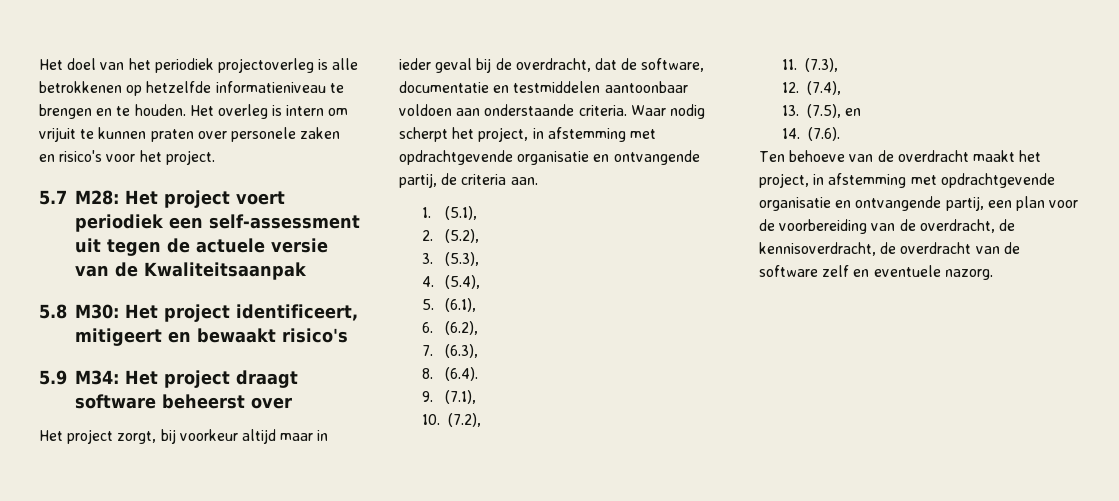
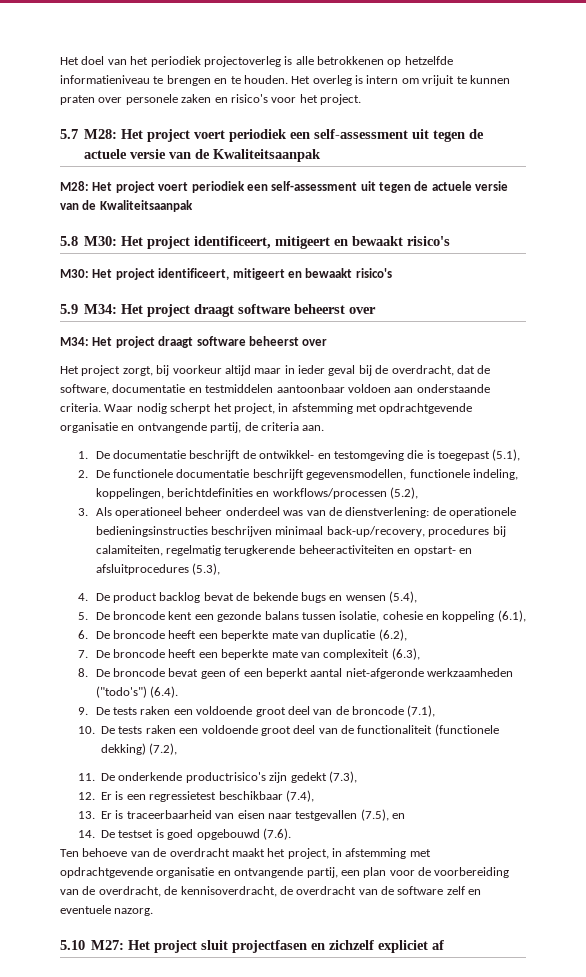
(307, 271) none -> [60,181,509,193] [60,200,193,212] // M28: Het project voert periodiek een self-assessment uit tegen de actuele versie van de Kwaliteitsaanpak
(348, 335) none -> [60,268,392,280] // M30: Het project identificeert, mitigeert en bewaakt risico's
(292, 403) none -> [60,336,328,348] // M34: Het project draagt software beheerst over
[445,206,478,220] [422,229,480,243] [422,252,480,266] [422,275,481,289] [422,298,477,312] [422,321,479,335] [422,344,479,358] [422,367,479,381] [422,390,477,404] [422,413,481,427] [782,58,839,72] [782,81,841,95] [782,104,862,118] [782,128,801,139] (5.1), // 2. (5.2), // 3. (5.3), // 4. (5.4), // 5. (6.1), // 6. (6.2), // 7. (6.3), // 8. (6.4). // 9. (7.1), // 10. (7.2), // 11. (7.3), // 12. (7.4), // 13. (7.5), en // 14. -> [95,449,521,461] [77,469,518,480] [95,487,419,499] [77,507,517,518] [95,526,506,537] [95,545,472,556] [95,563,221,575] [77,591,418,603] [77,610,526,622] [77,629,407,641] [77,648,420,660] [77,668,514,679] [95,686,179,698] [77,705,436,717] [77,724,499,736] [101,743,178,755] [77,771,357,783] [77,790,314,802] [77,809,406,821] [77,829,260,840] De documentatie beschrijft de ontwikkel- en testomgeving die is toegepast (5.1), // 2. De functionele documentatie beschrijft gegevensmodellen, functionele indeling, koppelingen, berichtdefinities en workflows/processen (5.2), // 3. Als operationeel beheer onderdeel was van de dienstverlening: de operationele bedieningsinstructies beschrijven minimaal back-up/recovery, procedures bij calamiteiten, regelmatig terugkerende beheeractiviteiten en opstart- en afsluitprocedures (5.3), // 4. De product backlog bevat de bekende bugs en wensen (5.4), // 5. De broncode kent een gezonde balans tussen isolatie, cohesie en koppeling (6.1), // 6. De broncode heeft een beperkte mate van duplicatie (6.2), // 7. De broncode heeft een beperkte mate van complexiteit (6.3), // 8. De broncode bevat geen of een beperkt aantal niet-afgeronde werkzaamheden ("todo's") (6.4). // 9. De tests raken een voldoende groot deel van de broncode (7.1), // 10. De tests raken een voldoende groot deel van de functionaliteit (functionele dekking) (7.2), // 11. De onderkende productrisico's zijn gedekt (7.3), // 12. Er is een regressietest beschikbaar (7.4), // 13. Er is traceerbaarheid van eisen naar testgevallen (7.5), en // 14. De testset is goed opgebouwd
(993, 274) none -> [60,940,445,953] // 5.10 M27: Het project sluit projectfasen en zichzelf expliciet af

